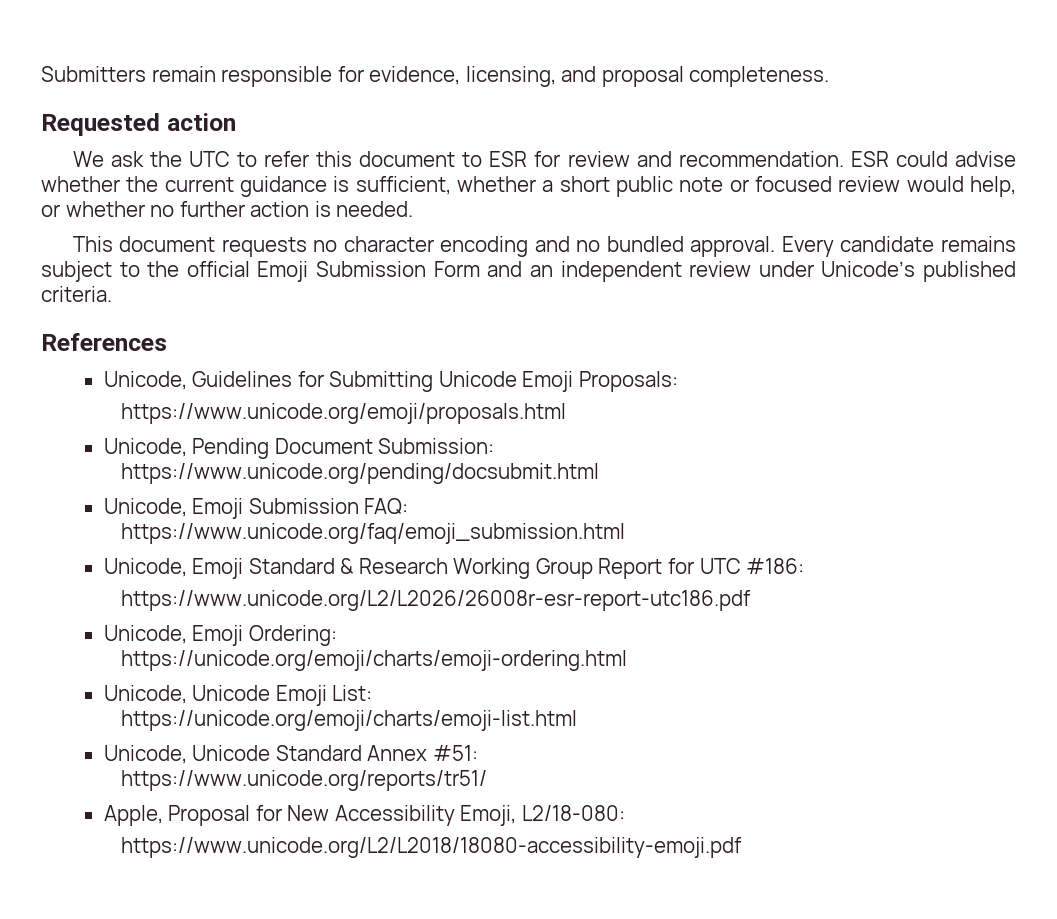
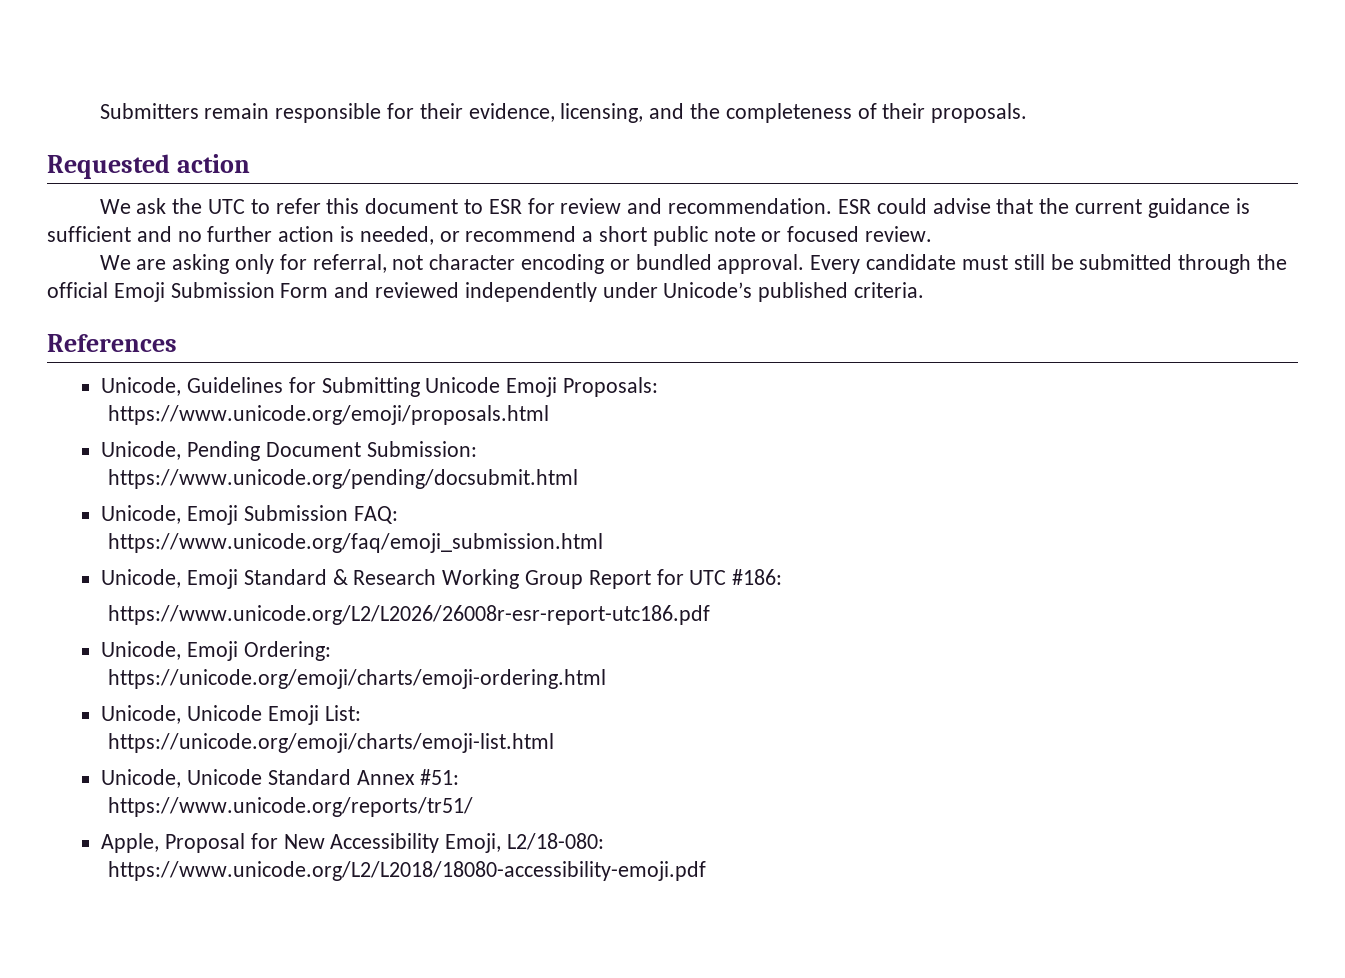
(364, 74) none -> [419,103,463,119] their
[601,66,830,87] proposal completeness. -> [690,103,1028,123] the completeness of their proposals.
[41,176,120,192] whether -> [996,198,1034,214] that
[355,176,536,195] sufficient, whether -> [47,226,577,245] sufficient and no further action is needed, or recommend
[838,176,1017,197] [41,201,414,217] [72,236,1017,257] [41,261,140,282] review would help, or whether no further action is needed. // This document requests no character encoding and no bundled approval. Every candidate remains subject to -> [865,226,933,242] [99,254,1252,274] review. // We are asking only for referral, not character encoding or bundled approval. Every candidate must still be submitted through
[529,261,752,282] an independent review -> [375,282,597,302] reviewed independently

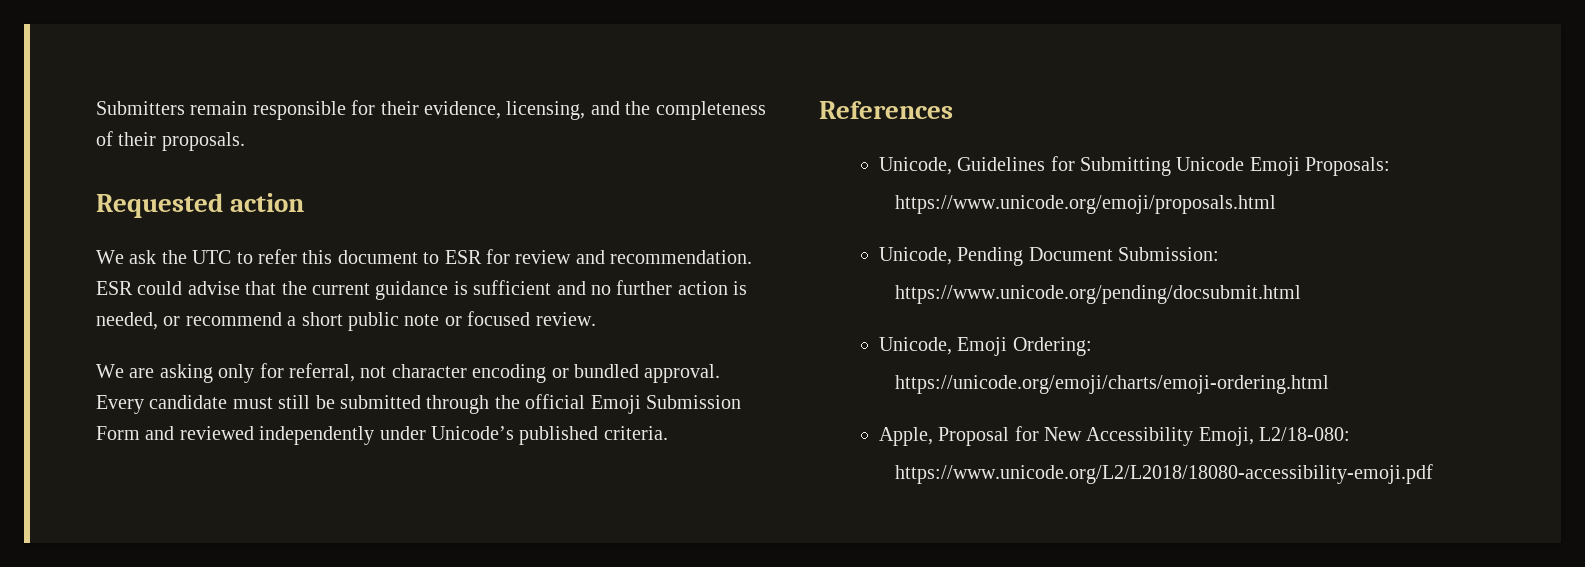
[243,505,398,524] [108,533,604,553] [101,569,783,589] [108,605,711,625] [101,641,331,661] [108,669,607,689] [101,705,361,725] [108,733,555,753] [101,769,460,788] [108,797,474,817] Submission FAQ: // https://www.unicode.org/faq/emoji_submission.html // Unicode, Emoji Standard & Research Working Group Report for UTC #186: // https://www.unicode.org/L2/L2026/26008r-esr-report-utc186.pdf // Unicode, Emoji Ordering: // https://unicode.org/emoji/charts/emoji-ordering.html // Unicode, Unicode Emoji List: // https://unicode.org/emoji/charts/emoji-list.html // Unicode, Unicode Standard Annex #51: // https://www.unicode.org/reports/tr51/ -> [1012,337,1092,356] [894,375,1329,394] Ordering: // https://unicode.org/emoji/charts/emoji-ordering.html

